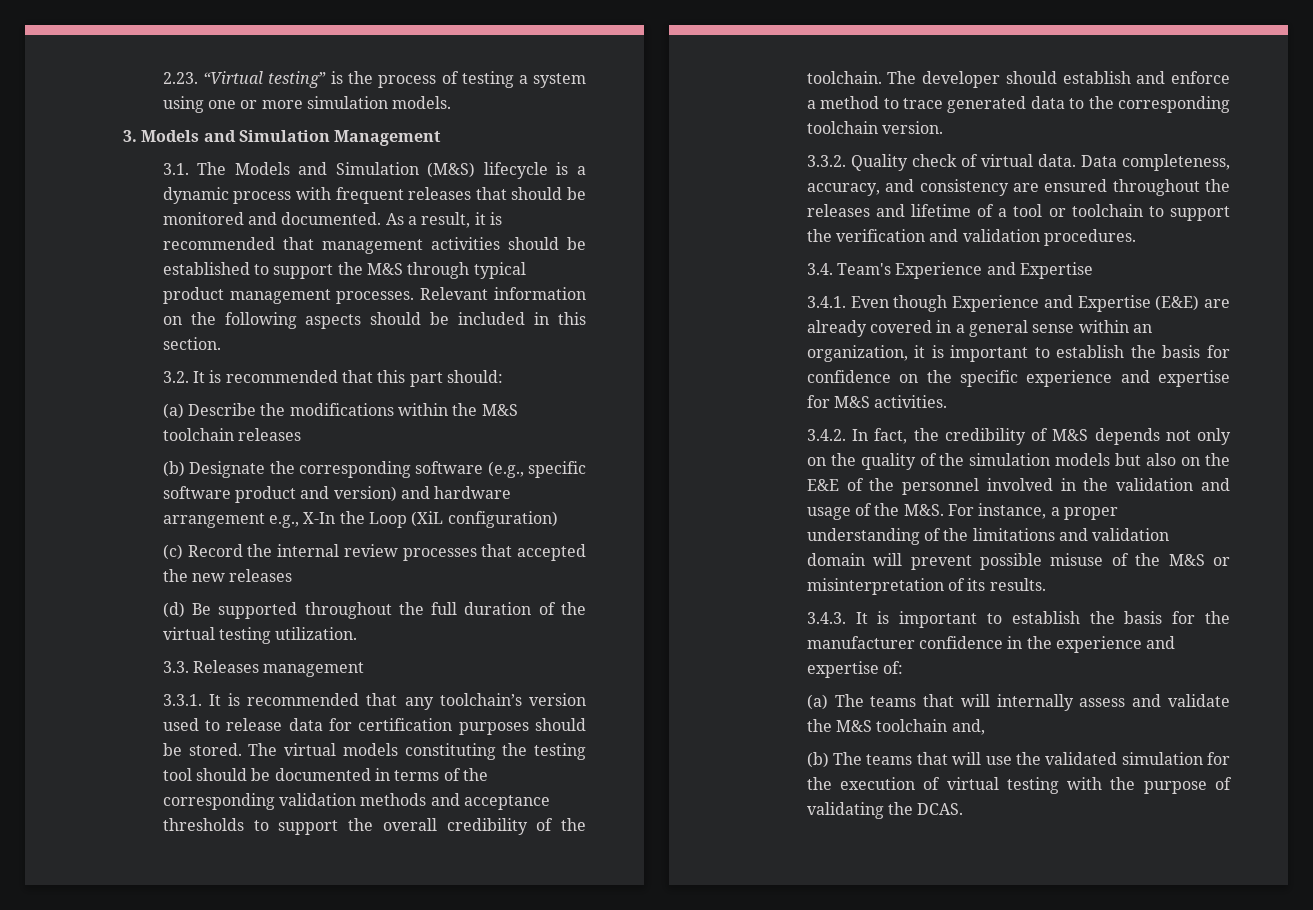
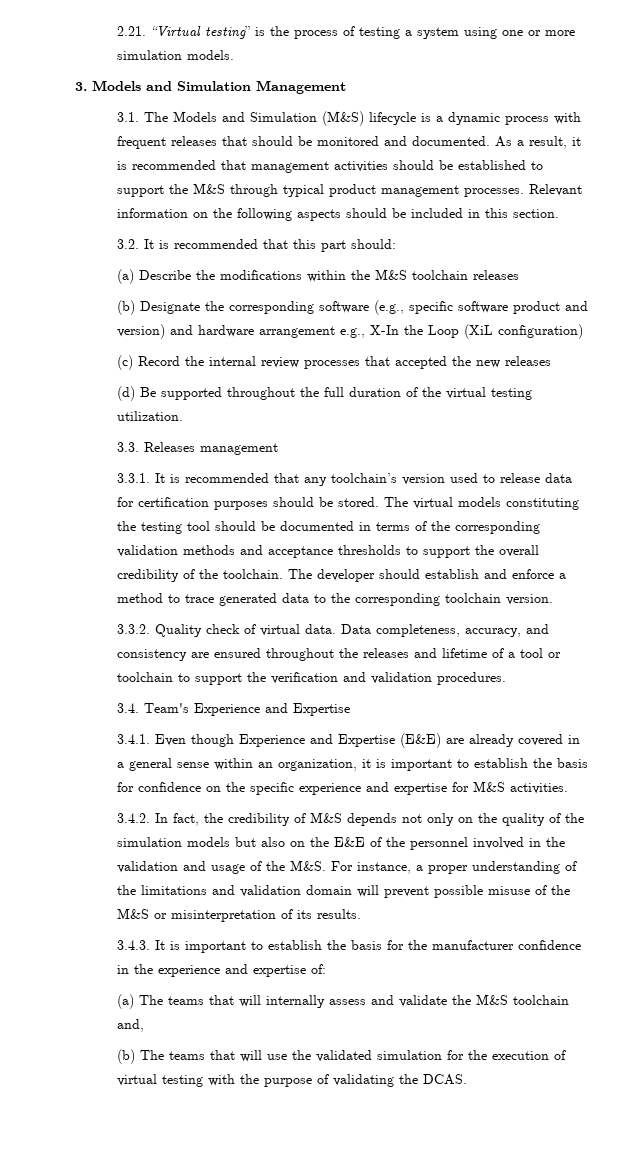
[162,72,198,84] 2.23. -> [117,26,147,36] 2.21.

